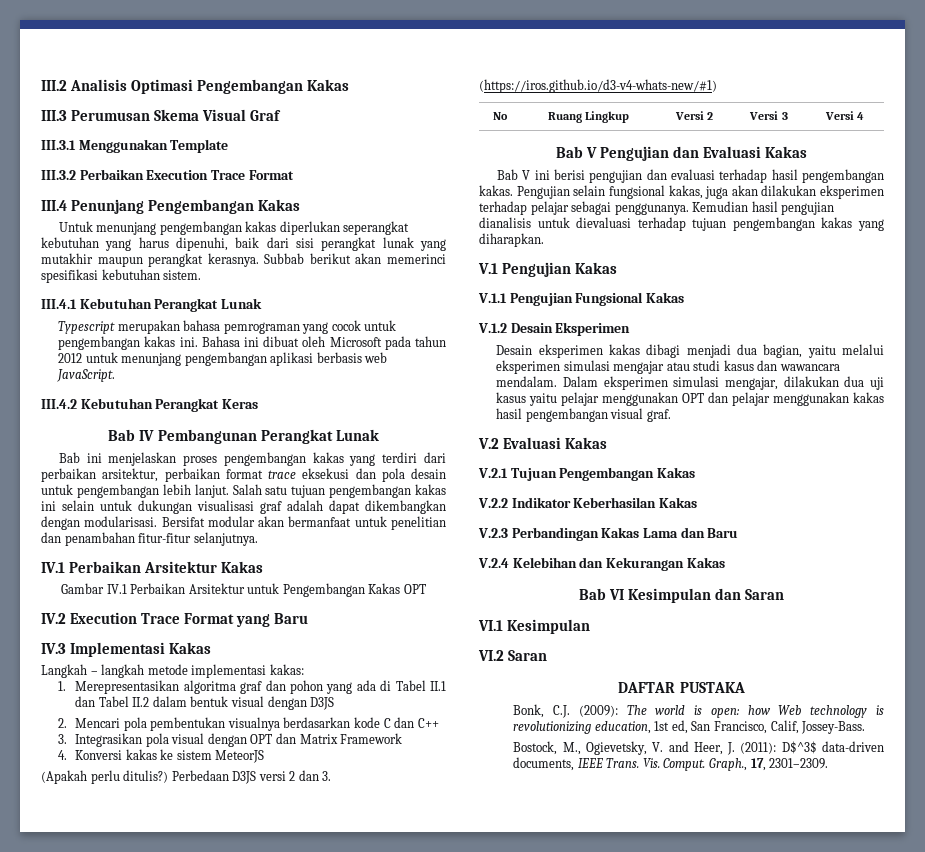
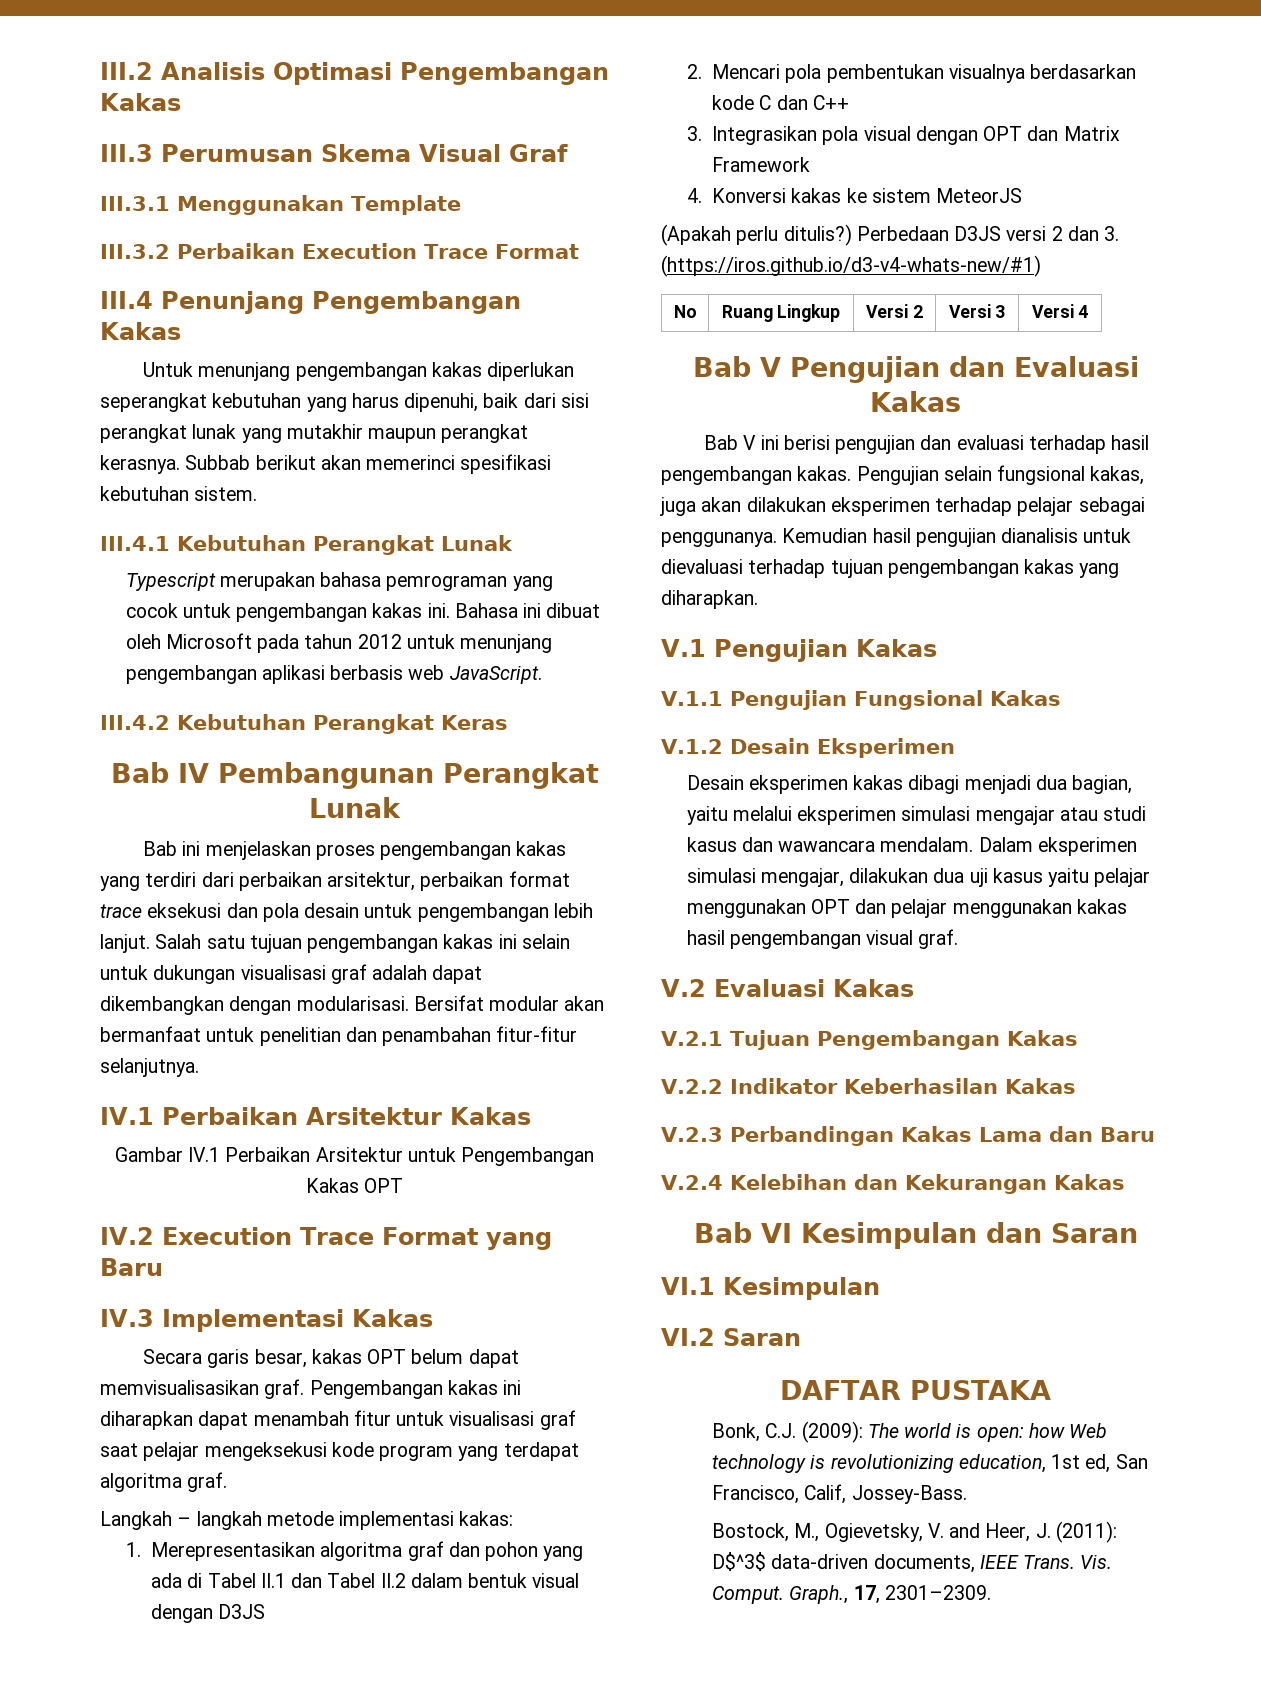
(211, 648) none -> [142,1349,519,1368] [100,1379,522,1399] [100,1410,576,1430] [100,1442,579,1461] [100,1472,228,1492] // Secara garis besar, kakas OPT belum dapat memvisualisasikan graf. Pengembangan kakas ini diharapkan dapat menambah fitur untuk visualisasi graf saat pelajar mengeksekusi kode program yang terdapat algoritma graf.

